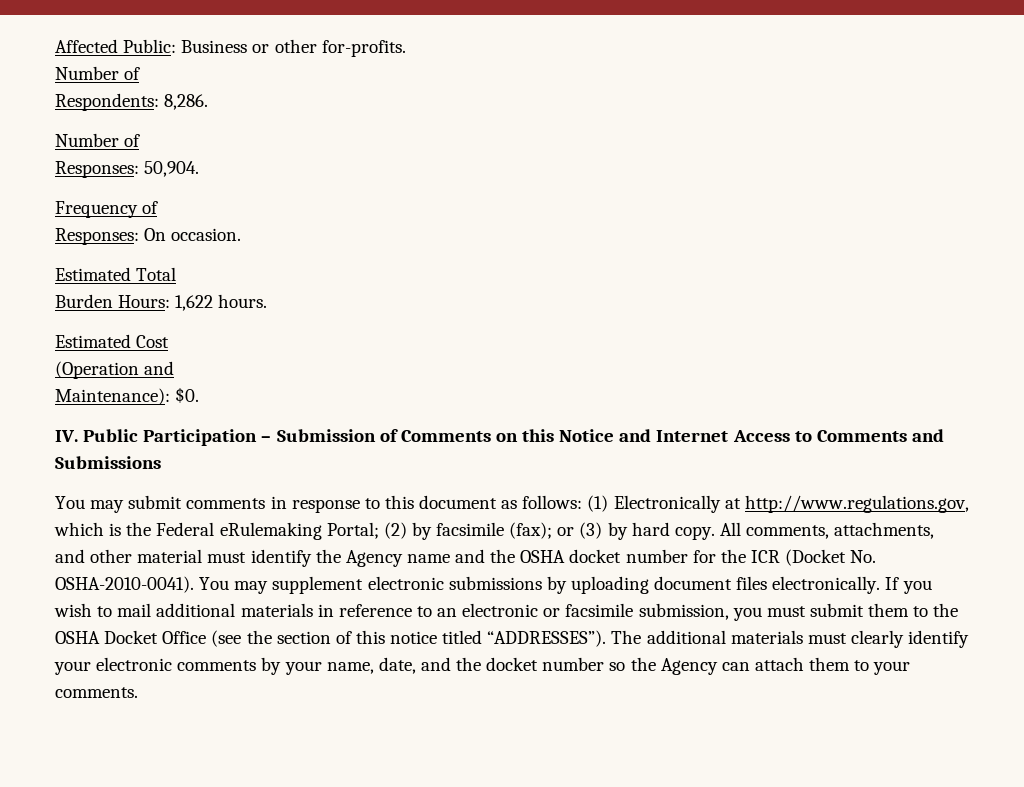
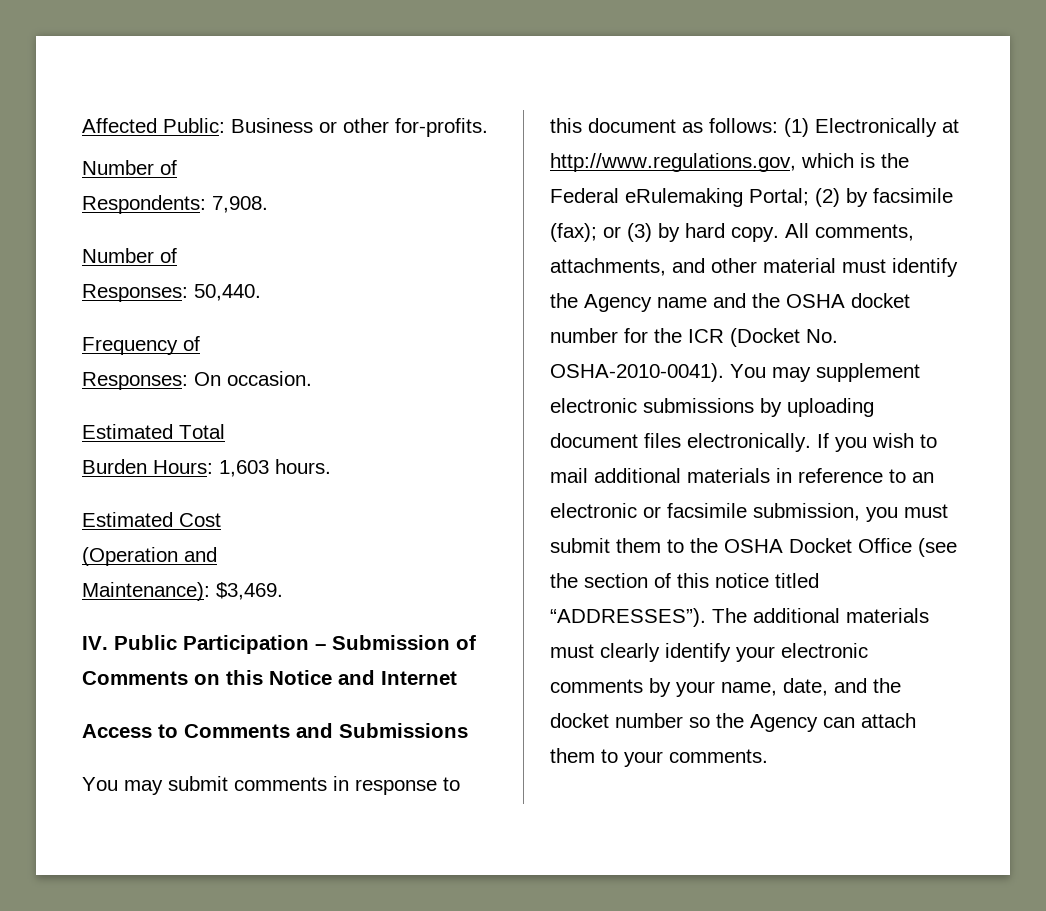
[164,94,209,110] 8,286. -> [212,196,268,213] 7,908.
[144,161,200,177] 50,904. -> [194,284,261,301] 50,440.
[175,295,214,311] 1,622 -> [219,460,269,477] 1,603
[175,387,200,403] $0. -> [216,582,283,600] $3,469.
(729, 436) none -> (457, 678) //

